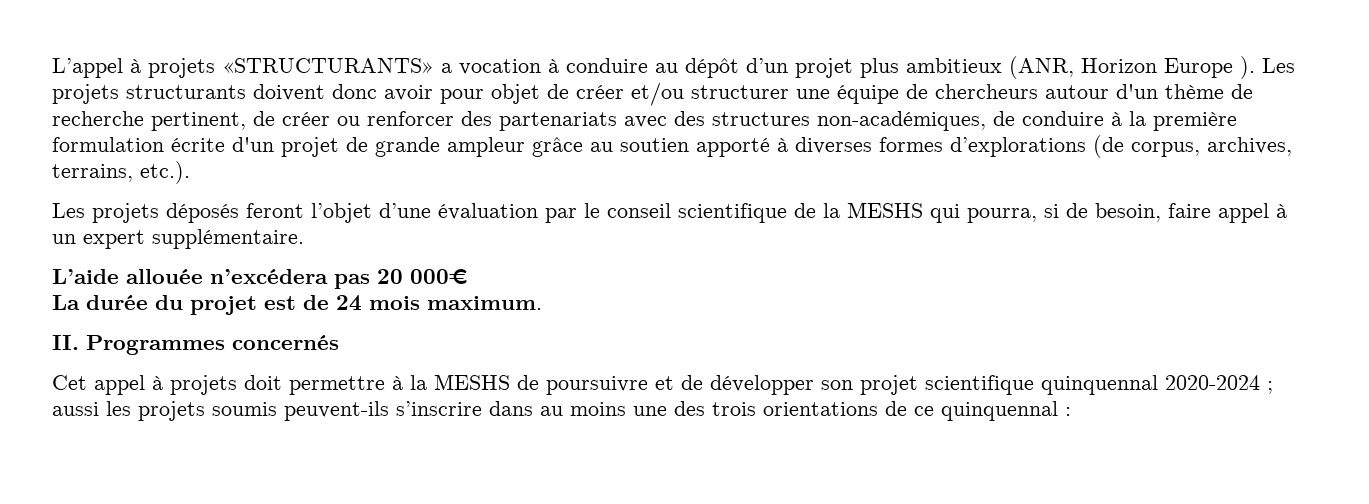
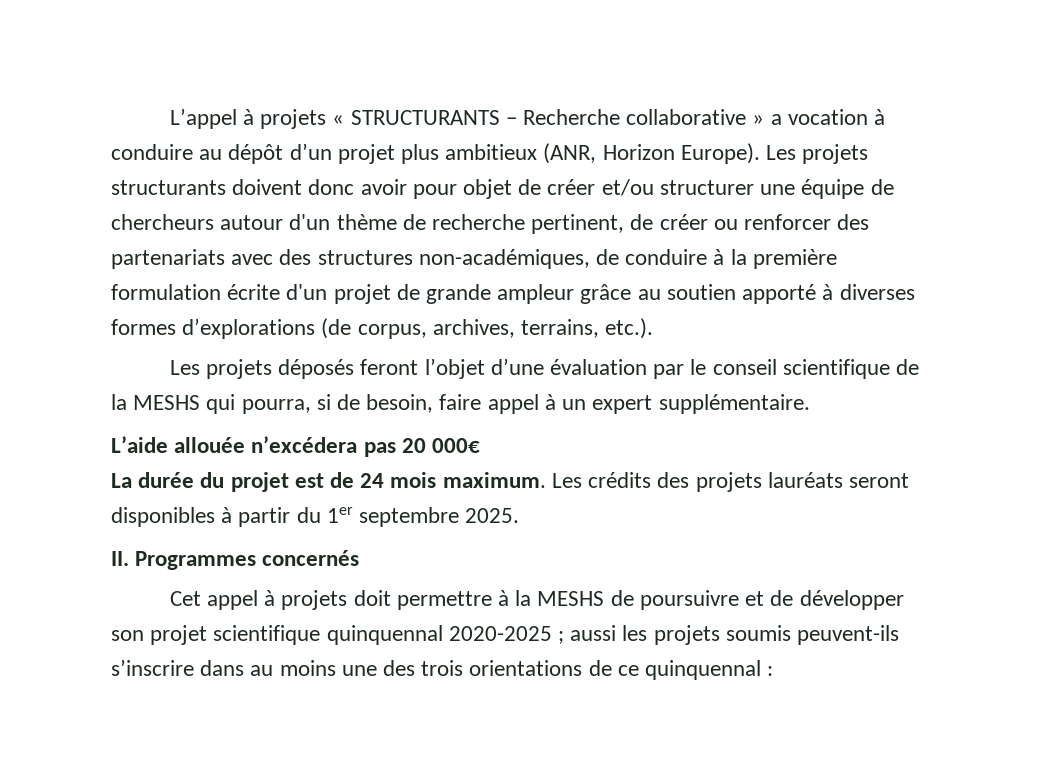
[222,58,434,73] «STRUCTURANTS» -> [332,109,765,125] « STRUCTURANTS – Recherche collaborative »
[1164,56,1255,79] Europe ). -> [680,143,760,164] Europe).
(542, 303) none -> [551,472,909,492] [111,507,520,527] Les crédits des projets lauréats seront disponibles à partir du 1er septembre 2025.
[1165,375,1260,390] 2020-2024 -> [448,626,552,641] 2020-2025

